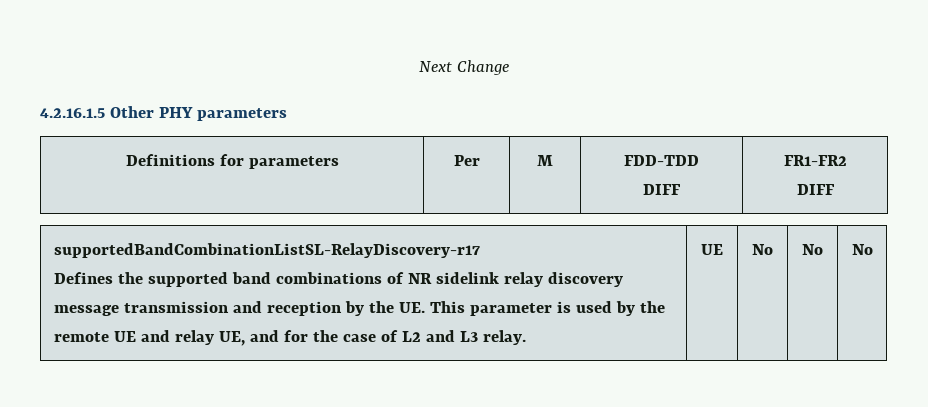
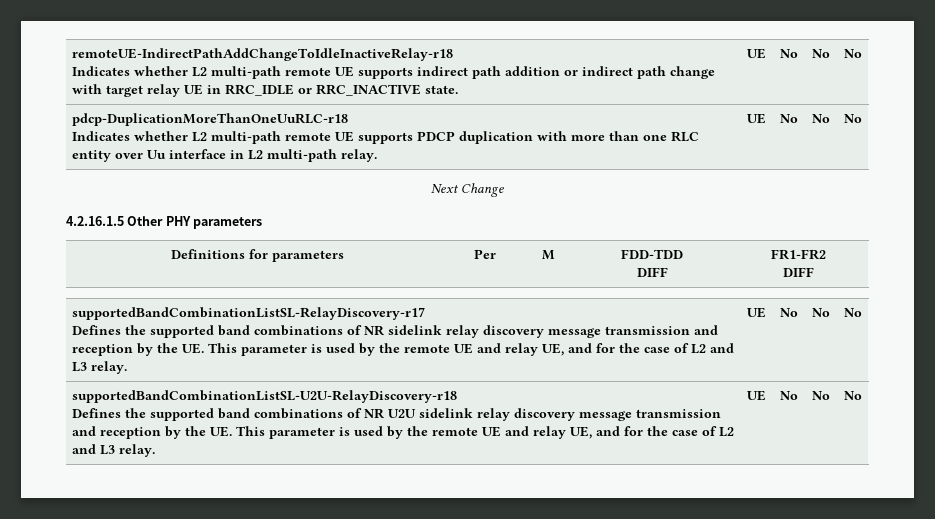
(419, 66) none -> [72,48,454,61] [72,66,716,79] [72,84,459,97] [747,48,766,59] [779,49,798,58] [811,49,830,58] [843,49,862,58] [72,113,349,126] [72,131,700,144] [72,149,378,162] [747,113,766,124] [779,114,798,123] [811,114,830,123] [843,114,862,123] remoteUE-IndirectPathAddChangeToIdleInactiveRelay-r18 // Indicates whether L2 multi-path remote UE supports indirect path addition or indirect path change with target relay UE in RRC_IDLE or RRC_INACTIVE state. | UE | No | No | No // pdcp-DuplicationMoreThanOneUuRLC-r18 // Indicates whether L2 multi-path remote UE supports PDCP duplication with more than one RLC entity over Uu interface in L2 multi-path relay. | UE | No | No | No //
(873, 249) none -> [72,390,458,403] [72,408,722,421] [72,426,735,439] [72,444,156,457] [747,390,766,401] [779,391,798,400] [811,391,830,400] [843,391,862,400] // supportedBandCombinationListSL-U2U-RelayDiscovery-r18 // Defines the supported band combinations of NR U2U sidelink relay discovery message transmission and reception by the UE. This parameter is used by the remote UE and relay UE, and for the case of L2 and L3 relay. | UE | No | No | No

